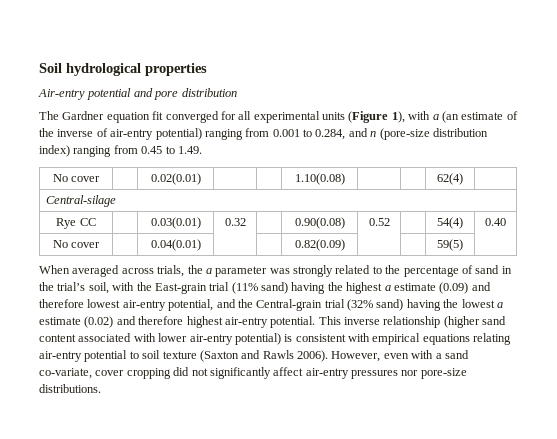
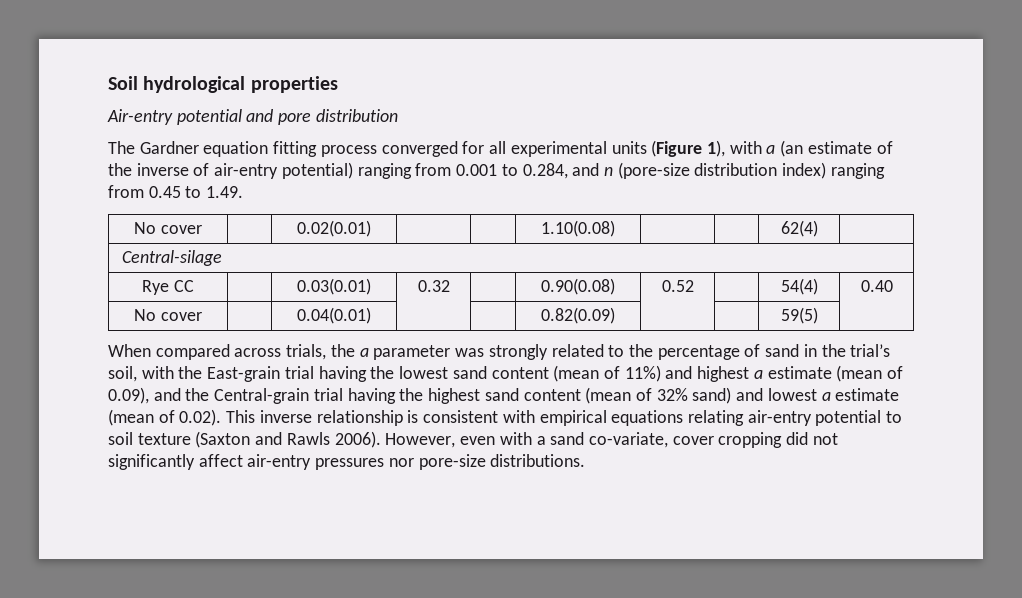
[152,111,164,120] fit -> [273,141,377,157] fitting process
[72,265,120,277] averaged -> [155,344,230,360] compared
[231,282,491,294] [39,299,503,311] [39,316,507,328] [39,333,281,345] (11% sand) having the highest a estimate (0.09) and therefore lowest air-entry potential, and the Central-grain trial (32% sand) having the lowest a estimate (0.02) and therefore highest air-entry potential. This inverse relationship (higher sand content associated with lower air-entry potential) -> [318,365,904,382] [108,387,900,404] [108,409,403,426] having the lowest sand content (mean of 11%) and highest a estimate (mean of 0.09), and the Central-grain trial having the highest sand content (mean of 32% sand) and lowest a estimate (mean of 0.02). This inverse relationship

